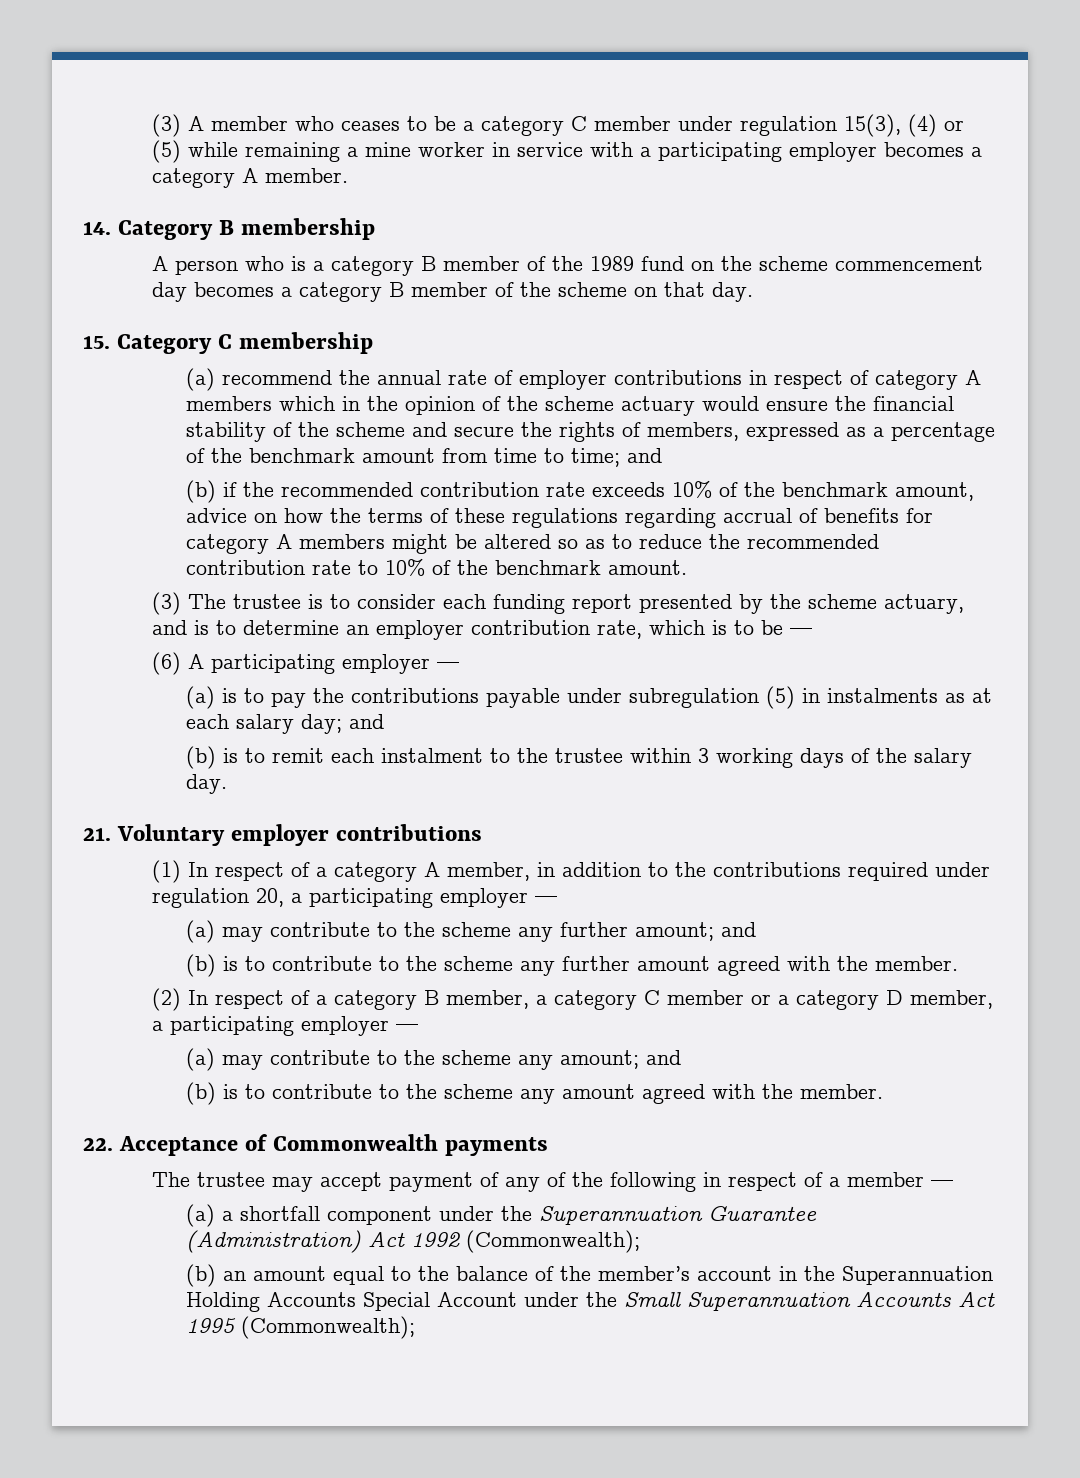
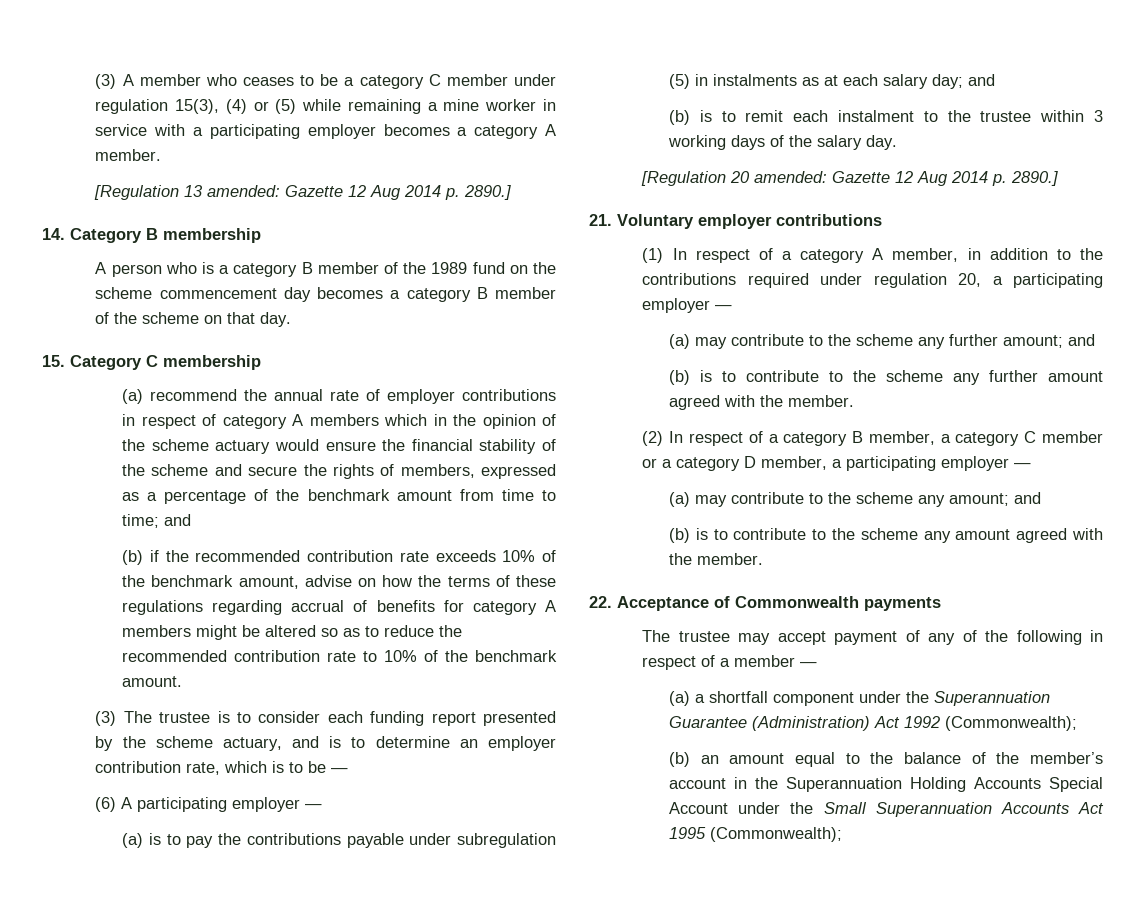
(348, 175) none -> [94,185,512,200] // [Regulation 13 amended: Gazette 12 Aug 2014 p. 2890.]
[186,508,248,523] advice -> [304,575,352,587] advise
(228, 784) none -> [641,171,1059,186] // [Regulation 20 amended: Gazette 12 Aug 2014 p. 2890.]

